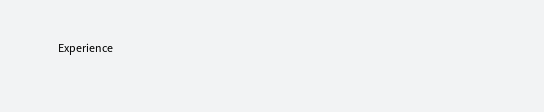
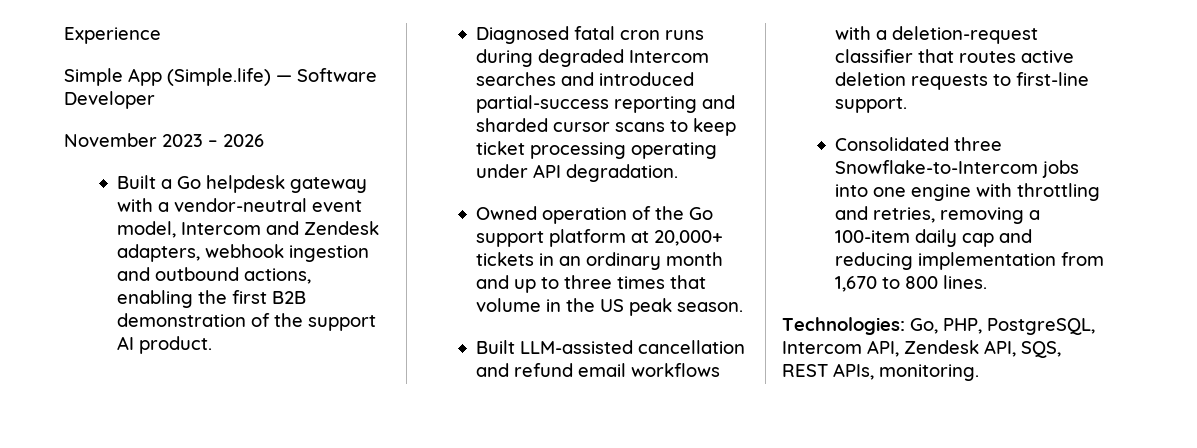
(113, 49) none -> [64,68,377,86] [64,91,155,109] [64,133,264,147] [116,175,367,193] [116,198,362,212] [116,221,379,238] [116,244,369,262] [116,267,311,284] [116,290,306,308] [116,313,376,331] [116,336,212,354] [475,26,704,44] [475,49,709,67] [475,72,694,86] [475,95,735,113] [475,118,736,136] [475,141,717,159] [475,164,678,182] [475,206,713,224] [475,229,723,247] [475,252,723,270] [475,275,706,293] [475,298,743,316] [475,340,745,354] [475,363,720,377] [834,26,1038,44] [834,49,1074,63] [834,72,1089,90] [834,97,907,113] [834,137,1002,151] [834,160,1079,178] [834,183,1100,201] [834,206,1040,224] [834,229,1032,247] [834,252,1104,270] [834,275,987,292] [782,317,1095,335] [782,340,1061,358] [782,363,979,381] // Simple App (Simple.life) — Software Developer // November 2023 – 2026 // Built a Go helpdesk gateway with a vendor-neutral event model, Intercom and Zendesk adapters, webhook ingestion and outbound actions, enabling the first B2B demonstration of the support AI product. // Diagnosed fatal cron runs during degraded Intercom searches and introduced partial-success reporting and sharded cursor scans to keep ticket processing operating under API degradation. // Owned operation of the Go support platform at 20,000+ tickets in an ordinary month and up to three times that volume in the US peak season. // Built LLM-assisted cancellation and refund email workflows with a deletion-request classifier that routes active deletion requests to first-line support. // Consolidated three Snowflake-to-Intercom jobs into one engine with throttling and retries, removing a 100-item daily cap and reducing implementation from 1,670 to 800 lines. // Technologies: Go, PHP, PostgreSQL, Intercom API, Zendesk API, SQS, REST APIs, monitoring.

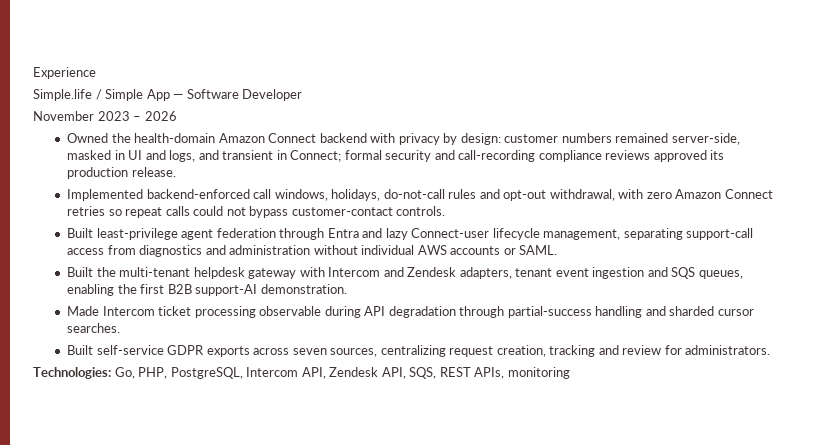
(161, 35) none -> [33,89,102,101] Simple.life /
[167,68,271,86] (Simple.life) -> (170, 95) none
[116,175,367,193] [116,198,362,212] [116,221,379,238] [116,244,369,262] [116,267,311,284] [116,290,306,308] [116,313,376,331] [116,336,212,354] [475,26,704,44] [475,49,709,67] [475,72,694,86] [475,95,735,113] [475,118,736,136] [475,141,717,159] [475,164,678,182] [475,206,713,224] [475,229,723,247] [475,252,723,270] [475,275,706,293] [475,298,743,316] [475,340,745,354] [475,363,720,377] [834,26,1038,44] [834,49,1074,63] [834,72,1089,90] [834,97,907,113] [834,137,1002,151] [834,160,1079,178] [834,183,1100,201] [834,206,1040,224] [834,229,1032,247] [834,252,1104,270] [834,275,987,292] Built a Go helpdesk gateway with a vendor-neutral event model, Intercom and Zendesk adapters, webhook ingestion and outbound actions, enabling the first B2B demonstration of the support AI product. // Diagnosed fatal cron runs during degraded Intercom searches and introduced partial-success reporting and sharded cursor scans to keep ticket processing operating under API degradation. // Owned operation of the Go support platform at 20,000+ tickets in an ordinary month and up to three times that volume in the US peak season. // Built LLM-assisted cancellation and refund email workflows with a deletion-request classifier that routes active deletion requests to first-line support. // Consolidated three Snowflake-to-Intercom jobs into one engine with throttling and retries, removing a 100-item daily cap and reducing implementation from 1,670 to 800 lines. -> [66,133,740,145] [66,150,725,162] [66,167,176,179] [66,189,773,201] [66,206,446,218] [66,228,754,240] [66,245,558,257] [66,267,743,279] [66,284,347,296] [66,306,754,318] [66,323,120,333] [66,345,771,357] Owned the health-domain Amazon Connect backend with privacy by design: customer numbers remained server-side, masked in UI and logs, and transient in Connect; formal security and call-recording compliance reviews approved its production release. // Implemented backend-enforced call windows, holidays, do-not-call rules and opt-out withdrawal, with zero Amazon Connect retries so repeat calls could not bypass customer-contact controls. // Built least-privilege agent federation through Entra and lazy Connect-user lifecycle management, separating support-call access from diagnostics and administration without individual AWS accounts or SAML. // Built the multi-tenant helpdesk gateway with Intercom and Zendesk adapters, tenant event ingestion and SQS queues, enabling the first B2B support-AI demonstration. // Made Intercom ticket processing observable during API degradation through partial-success handling and sharded cursor searches. // Built self-service GDPR exports across seven sources, centralizing request creation, tracking and review for administrators.
[879,364,979,381] monitoring. -> [507,367,570,379] monitoring

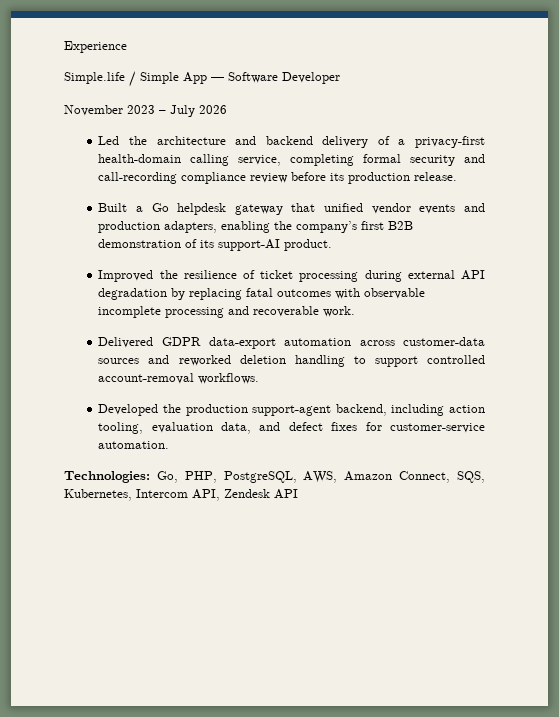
(142, 118) none -> [170,105,195,117] July
[66,133,740,145] [66,150,342,162] Owned the health-domain Amazon Connect backend with privacy by design: customer numbers remained server-side, masked in UI and logs, and transient in Connect; -> [98,136,486,148] [98,154,355,166] Led the architecture and backend delivery of a privacy-first health-domain calling service, completing
[605,150,707,162] reviews approved -> [250,172,327,183] review before
[66,189,773,201] [66,206,446,218] [66,228,754,240] [66,245,558,257] [66,267,743,279] Implemented backend-enforced call windows, holidays, do-not-call rules and opt-out withdrawal, with zero Amazon Connect retries so repeat calls could not bypass customer-contact controls. // Built least-privilege agent federation through Entra and lazy Connect-user lifecycle management, separating support-call access from diagnostics and administration without individual AWS accounts or SAML. // Built the multi-tenant helpdesk gateway with Intercom and Zendesk adapters, tenant event ingestion and SQS queues, -> [98,203,486,215] [98,221,218,233] Built a Go helpdesk gateway that unified vendor events and production adapters,
(137, 289) none -> [296,221,358,233] company’s
[195,284,347,296] [66,306,754,318] [66,323,120,333] [66,345,771,357] [33,367,570,379] support-AI demonstration. // Made Intercom ticket processing observable during API degradation through partial-success handling and sharded cursor searches. // Built self-service GDPR exports across seven sources, centralizing request creation, tracking and review for administrators. // Technologies: Go, PHP, PostgreSQL, Intercom API, Zendesk API, SQS, REST APIs, monitoring -> [98,239,333,251] [98,270,486,282] [98,288,426,300] [98,306,356,318] [98,337,485,349] [98,355,486,367] [98,373,260,384] [98,404,485,416] [98,422,485,434] [98,441,170,449] [64,471,485,483] [64,489,298,501] demonstration of its support-AI product. // Improved the resilience of ticket processing during external API degradation by replacing fatal outcomes with observable incomplete processing and recoverable work. // Delivered GDPR data-export automation across customer-data sources and reworked deletion handling to support controlled account-removal workflows. // Developed the production support-agent backend, including action tooling, evaluation data, and defect fixes for customer-service automation. // Technologies: Go, PHP, PostgreSQL, AWS, Amazon Connect, SQS, Kubernetes, Intercom API, Zendesk API

